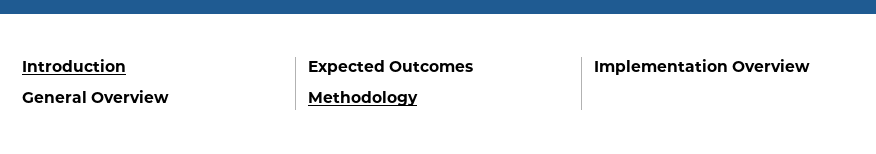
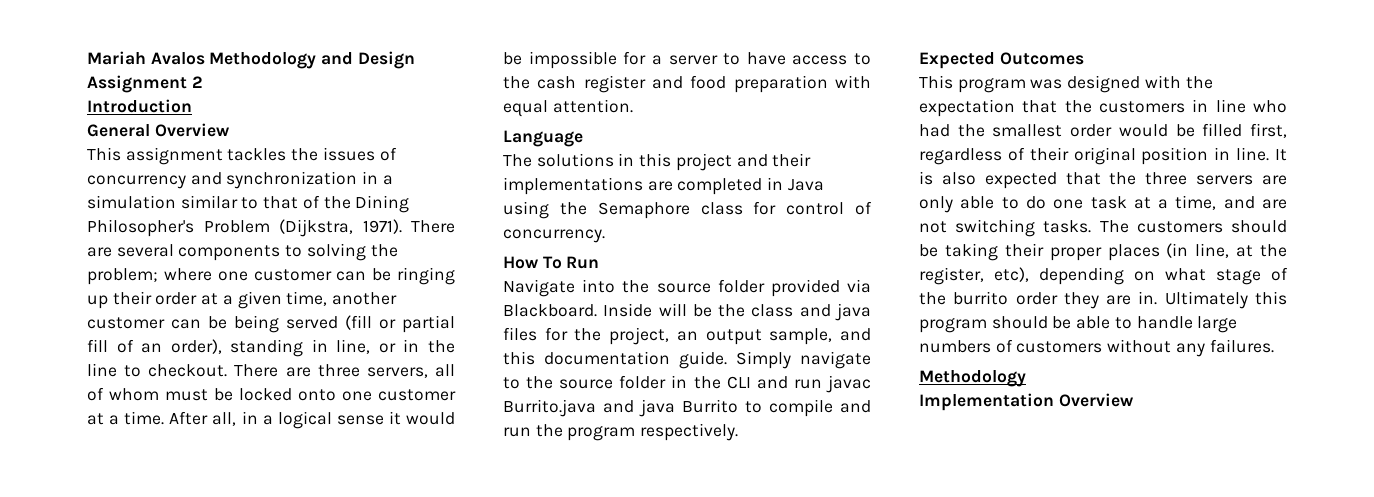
[22,59,126,72] [22,90,170,103] [308,60,474,75] Introduction // General Overview // Expected Outcomes -> [87,51,415,69] [87,75,203,93] [87,99,192,113] [87,123,229,137] [87,147,397,165] [87,171,393,189] [87,195,410,213] [87,219,455,237] [87,243,398,261] [87,267,455,285] [87,291,398,309] [87,315,455,333] [87,339,455,357] [87,363,455,378] [87,387,456,401] [87,411,455,429] [503,51,871,69] [503,75,871,93] [503,99,633,117] [503,130,583,147] [503,153,812,171] [503,177,824,195] [503,201,872,219] [503,229,605,243] [503,256,600,269] [503,279,871,297] [503,303,871,321] [503,327,871,345] [503,351,871,369] [503,375,871,393] [503,399,871,417] [503,423,739,441] [919,52,1084,69] [919,75,1213,93] [919,99,1287,117] [919,123,1287,138] [919,147,1287,165] [919,171,1287,189] [919,195,1287,213] [919,219,1287,237] [919,243,1287,261] [919,267,1288,285] [919,291,1287,309] [919,316,1238,333] [919,339,1274,357] Mariah Avalos Methodology and Design Assignment 2 // Introduction // General Overview // This assignment tackles the issues of concurrency and synchronization in a simulation similar to that of the Dining Philosopher's Problem (Dijkstra, 1971). There are several components to solving the problem; where one customer can be ringing up their order at a given time, another customer can be being served (fill or partial fill of an order), standing in line, or in the line to checkout. There are three servers, all of whom must be locked onto one customer at a time. After all, in a logical sense it would be impossible for a server to have access to the cash register and food preparation with equal attention. // Language // The solutions in this project and their implementations are completed in Java using the Semaphore class for control of concurrency. // How To Run // Navigate into the source folder provided via Blackboard. Inside will be the class and java files for the project, an output sample, and this documentation guide. Simply navigate to the source folder in the CLI and run javac Burrito.java and java Burrito to compile and run the program respectively. // Expected Outcomes // This program was designed with the expectation that the customers in line who had the smallest order would be filled first, regardless of their original position in line. It is also expected that the three servers are only able to do one task at a time, and are not switching tasks. The customers should be taking their proper places (in line, at the register, etc), depending on what stage of the burrito order they are in. Ultimately this program should be able to handle large numbers of customers without any failures.

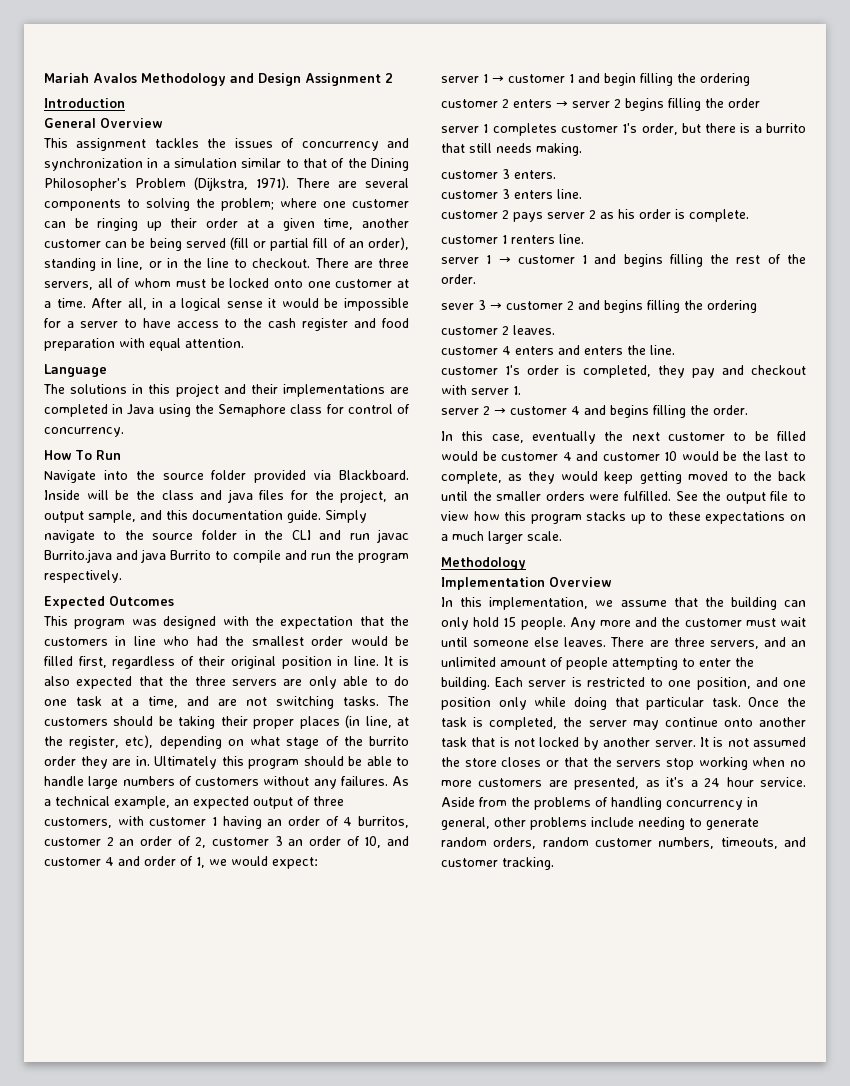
[919,370,1026,387] [919,393,1133,411] // Methodology // Implementation Overview -> [392,776,409,786] [44,796,344,809] [44,816,410,829] [44,836,409,848] [44,856,318,869] [441,73,750,86] [441,98,760,111] [441,123,806,136] [441,143,582,156] [441,169,556,179] [441,189,582,199] [441,209,749,222] [441,234,584,244] [441,254,806,267] [441,274,476,284] [441,300,757,313] [441,325,555,335] [441,345,675,355] [441,365,806,378] [441,385,521,395] [441,405,748,418] [441,431,806,444] [441,451,806,461] [441,471,806,484] [441,491,807,504] [441,511,806,524] [441,531,562,544] [441,557,526,570] [441,577,611,590] [441,597,806,610] [441,617,806,630] [441,637,806,649] [441,657,754,670] [441,677,806,690] [441,697,806,710] [441,717,806,730] [441,737,806,750] [441,757,806,770] [441,777,807,790] [441,797,758,810] [441,817,759,830] [441,837,806,849] [441,857,554,870] As a technical example, an expected output of three customers, with customer 1 having an order of 4 burritos, customer 2 an order of 2, customer 3 an order of 10, and customer 4 and order of 1, we would expect: // server 1 → customer 1 and begin filling the ordering // customer 2 enters → server 2 begins filling the order // server 1 completes customer 1's order, but there is a burrito that still needs making. // customer 3 enters. // customer 3 enters line. // customer 2 pays server 2 as his order is complete. // customer 1 renters line. // server 1 → customer 1 and begins filling the rest of the order. // sever 3 → customer 2 and begins filling the ordering // customer 2 leaves. // customer 4 enters and enters the line. // customer 1's order is completed, they pay and checkout with server 1. // server 2 → customer 4 and begins filling the order. // In this case, eventually the next customer to be filled would be customer 4 and customer 10 would be the last to complete, as they would keep getting moved to the back until the smaller orders were fulfilled. See the output file to view how this program stacks up to these expectations on a much larger scale. // Methodology // Implementation Overview // In this implementation, we assume that the building can only hold 15 people. Any more and the customer must wait until someone else leaves. There are three servers, and an unlimited amount of people attempting to enter the building. Each server is restricted to one position, and one position only while doing that particular task. Once the task is completed, the server may continue onto another task that is not locked by another server. It is not assumed the store closes or that the servers stop working when no more customers are presented, as it's a 24 hour service. Aside from the problems of handling concurrency in general, other problems include needing to generate random orders, random customer numbers, timeouts, and customer tracking.

